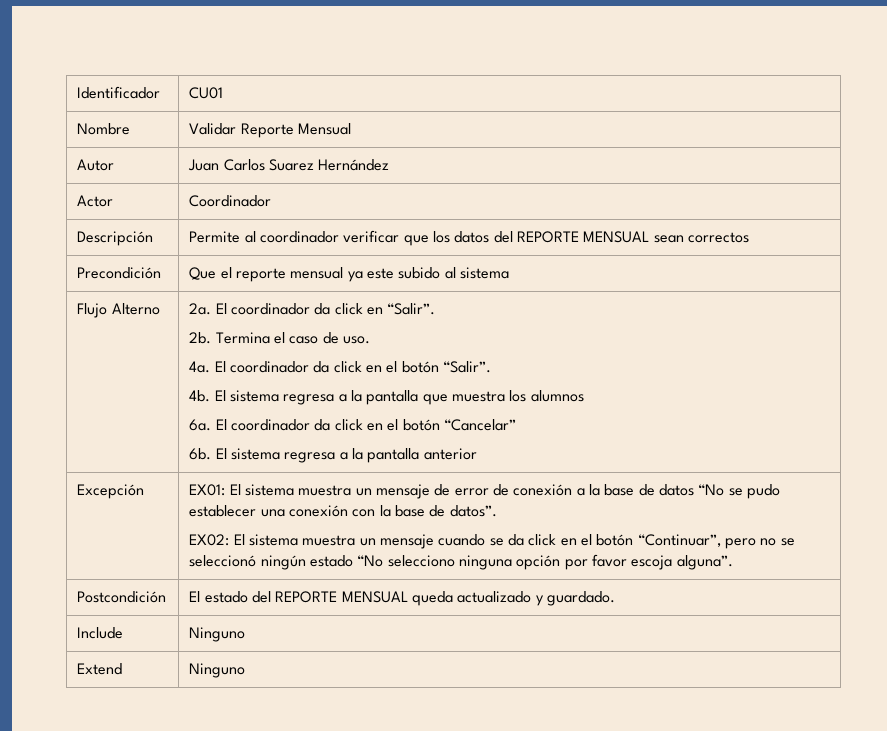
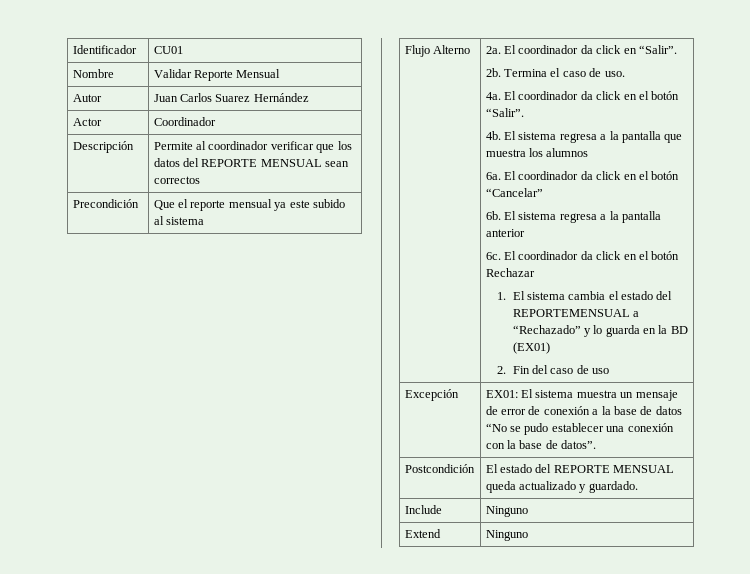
(477, 454) none -> [485,251,680,260] [485,268,535,277] [497,291,673,300] [512,309,639,317] [512,325,688,337] [512,342,550,354] [497,365,610,374] // 6c. El coordinador da click en el botón Rechazar // 1. El sistema cambia el estado del REPORTEMENSUAL a “Rechazado” y lo guarda en la BD (EX01) // 2. Fin del caso de uso
[189,534,795,549] [189,554,733,570] // EX02: El sistema muestra un mensaje cuando se da click en el botón “Continuar”, pero no se seleccionó ningún estado “No selecciono ninguna opción por favor escoja alguna”. -> (597, 444) none

